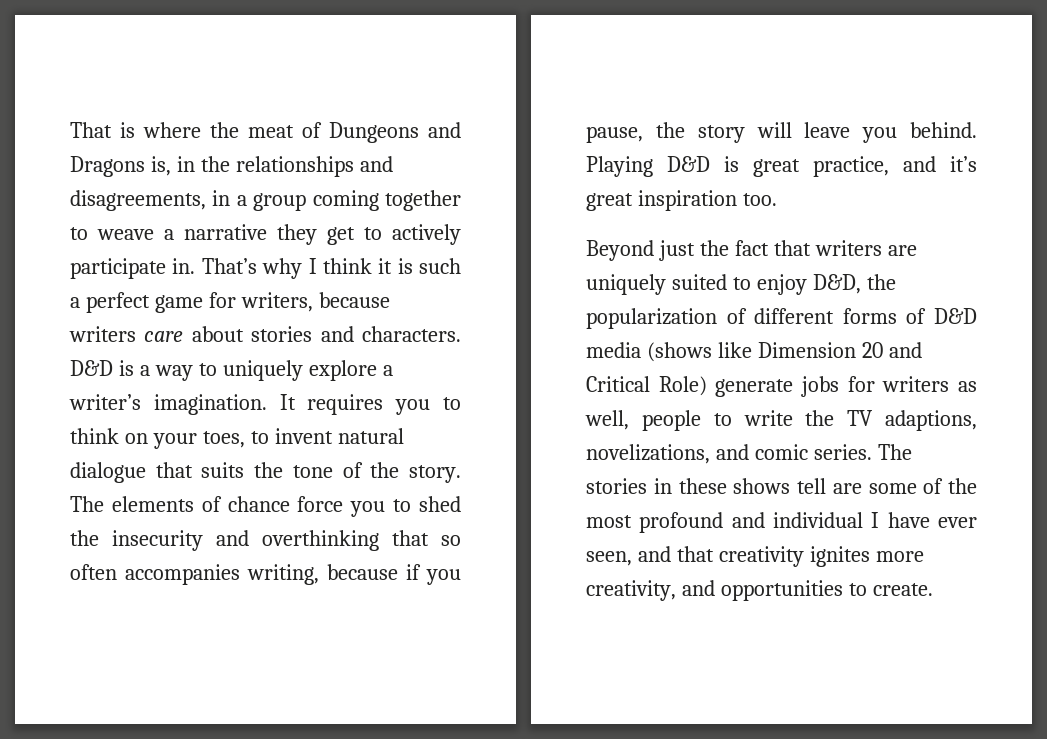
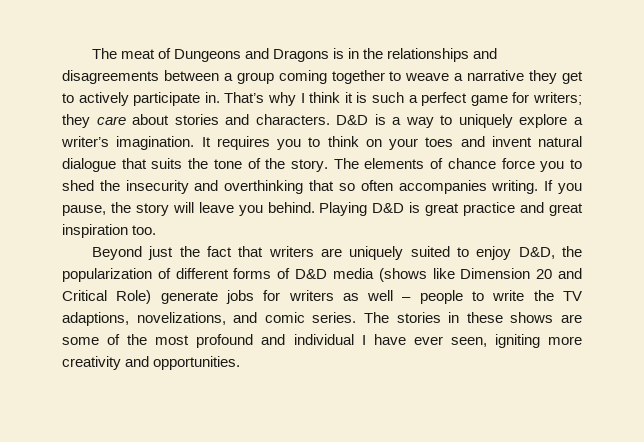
[70,122,239,138] That is where the -> [91,48,117,59] The
[150,156,171,176] is, -> [333,48,345,59] is
[70,190,231,211] disagreements, in -> [62,70,219,84] disagreements between
[240,292,390,312] [69,326,136,342] writers, because writers -> [533,92,583,105] [62,114,90,128] writers; they
[202,431,269,448] toes, to -> [425,136,485,147] toes and
[247,564,421,585] writing, because if -> [491,180,554,194] writing. If
[813,156,977,177] practice, and it’s -> [463,202,545,216] practice and
[585,410,629,430] well, -> [367,290,412,301] well –
[797,478,826,494] tell -> (554, 317) none
[637,546,924,567] [586,580,933,601] and that creativity ignites more creativity, and opportunities to create. -> [494,334,582,348] [62,356,241,370] igniting more creativity and opportunities.

